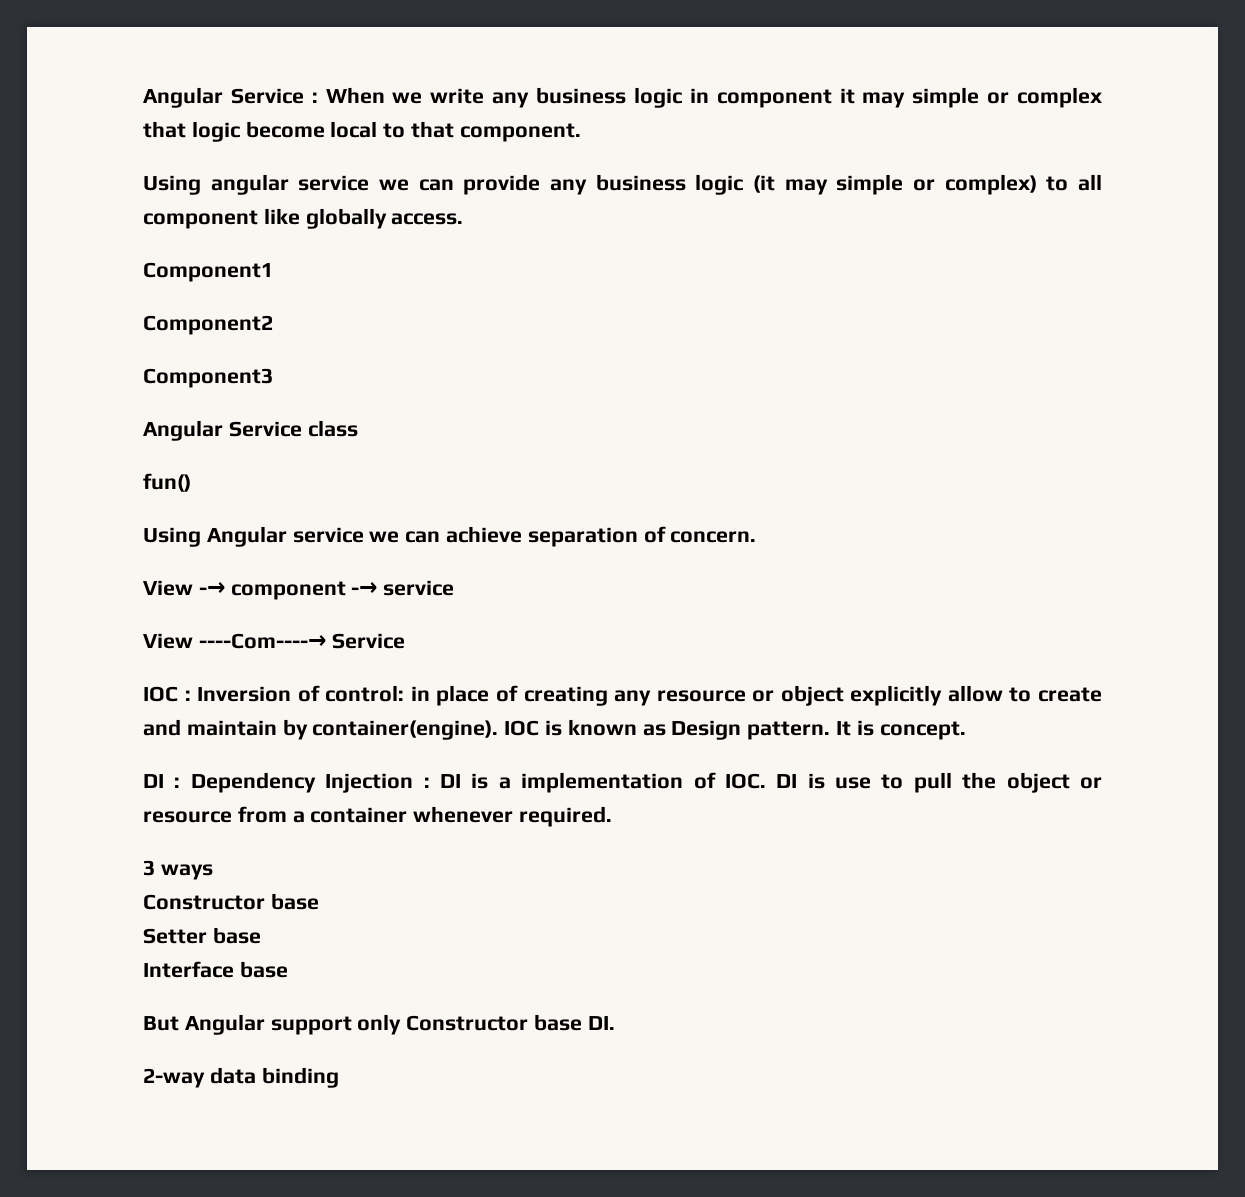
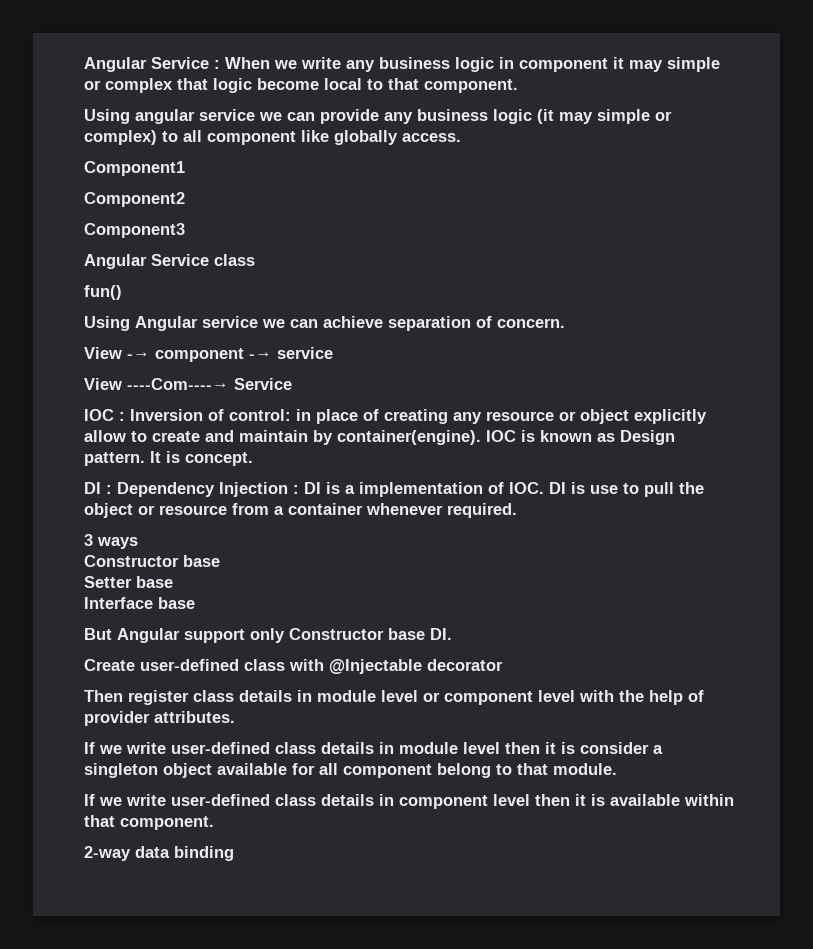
(615, 1023) none -> [84,659,503,674] [84,690,704,705] [84,711,235,726] [84,742,663,754] [84,763,617,778] [84,794,734,809] [84,815,214,830] // Create user-defined class with @Injectable decorator // Then register class details in module level or component level with the help of provider attributes. // If we write user-defined class details in module level then it is consider a singleton object available for all component belong to that module. // If we write user-defined class details in component level then it is available within that component.

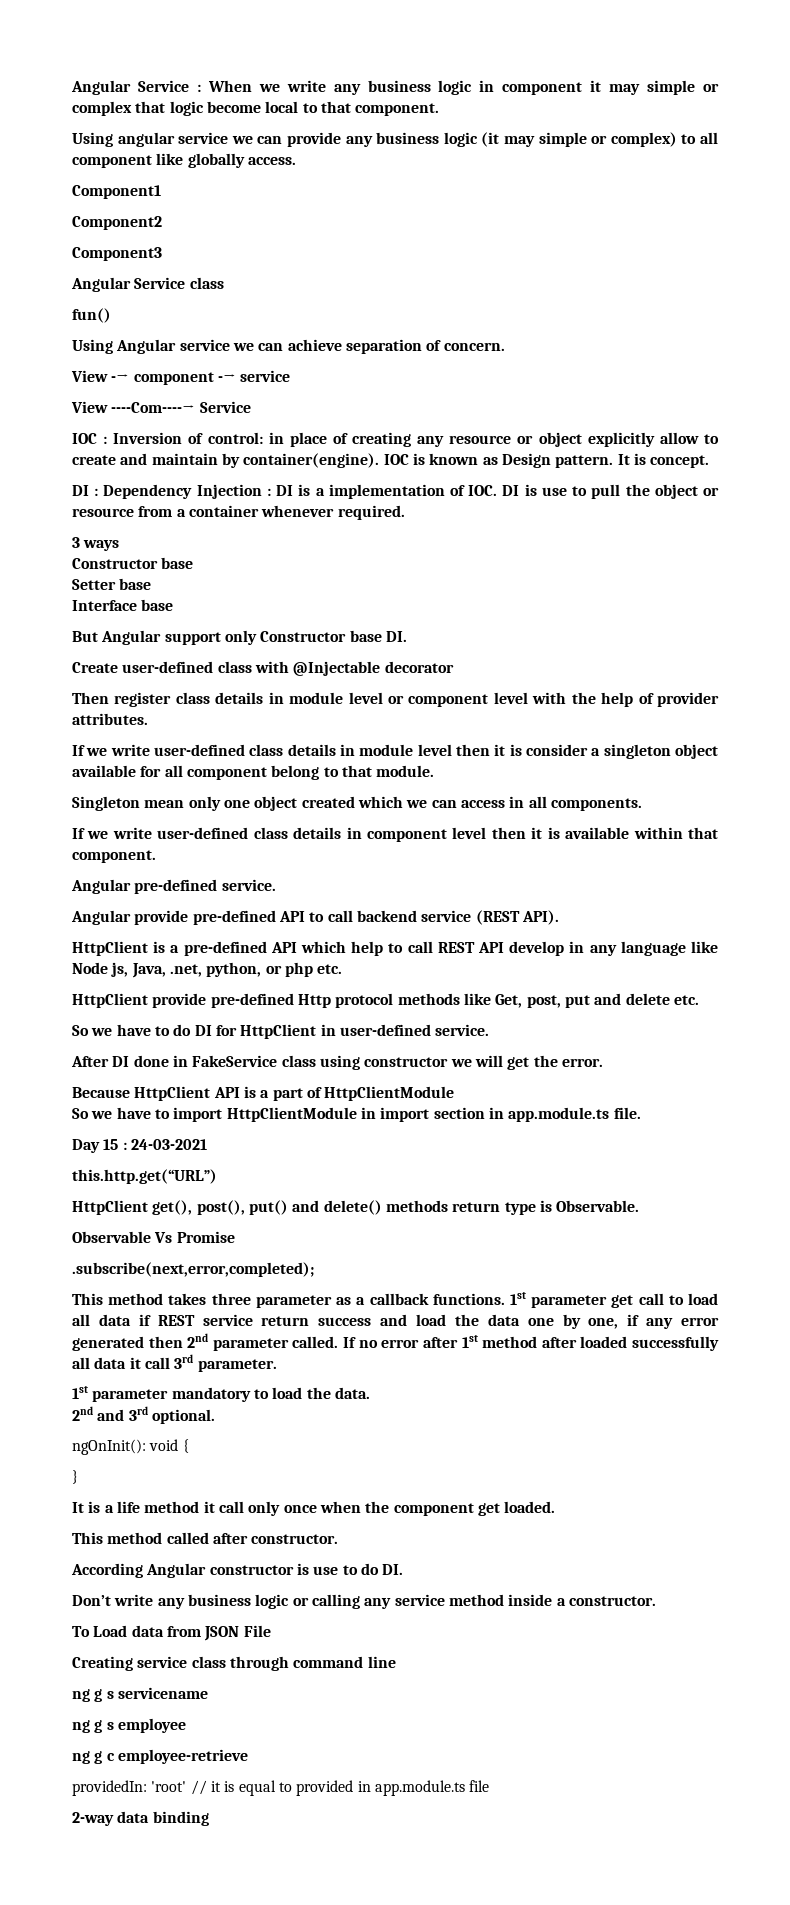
(617, 769) none -> [72,796,642,811] // Singleton mean only one object created which we can access in all components.
(214, 823) none -> [71,879,276,894] [71,910,559,925] [72,941,718,956] [72,962,343,978] [72,993,699,1008] [72,1024,490,1039] [71,1055,603,1070] [72,1086,455,1101] [72,1107,641,1122] [72,1139,207,1153] [72,1169,217,1184] [72,1200,640,1215] [72,1231,235,1243] [72,1262,314,1277] [72,1292,718,1308] [72,1314,719,1329] [72,1333,720,1351] [72,1354,277,1372] [72,1386,370,1402] [72,1406,215,1424] [72,1439,189,1455] [72,1470,78,1484] [72,1501,556,1516] [72,1532,339,1544] [71,1563,404,1578] [72,1594,656,1609] [72,1625,271,1641] [72,1656,396,1671] [72,1687,208,1702] [72,1718,186,1733] [72,1749,248,1764] [72,1780,490,1796] // Angular pre-defined service. // Angular provide pre-defined API to call backend service (REST API). // HttpClient is a pre-defined API which help to call REST API develop in any language like Node js, Java, .net, python, or php etc. // HttpClient provide pre-defined Http protocol methods like Get, post, put and delete etc. // So we have to do DI for HttpClient in user-defined service. // After DI done in FakeService class using constructor we will get the error. // Because HttpClient API is a part of HttpClientModule // So we have to import HttpClientModule in import section in app.module.ts file. // Day 15 : 24-03-2021 // this.http.get(“URL”) // HttpClient get(), post(), put() and delete() methods return type is Observable. // Observable Vs Promise // .subscribe(next,error,completed); // This method takes three parameter as a callback functions. 1st parameter get call to load all data if REST service return success and load the data one by one, if any error generated then 2nd parameter called. If no error after 1st method after loaded successfully all data it call 3rd parameter. // 1st parameter mandatory to load the data. // 2nd and 3rd optional. // ngOnInit(): void { // } // It is a life method it call only once when the component get loaded. // This method called after constructor. // According Angular constructor is use to do DI. // Don’t write any business logic or calling any service method inside a constructor. // To Load data from JSON File // Creating service class through command line // ng g s servicename // ng g s employee // ng g c employee-retrieve // providedIn: 'root' // it is equal to provided in app.module.ts file

